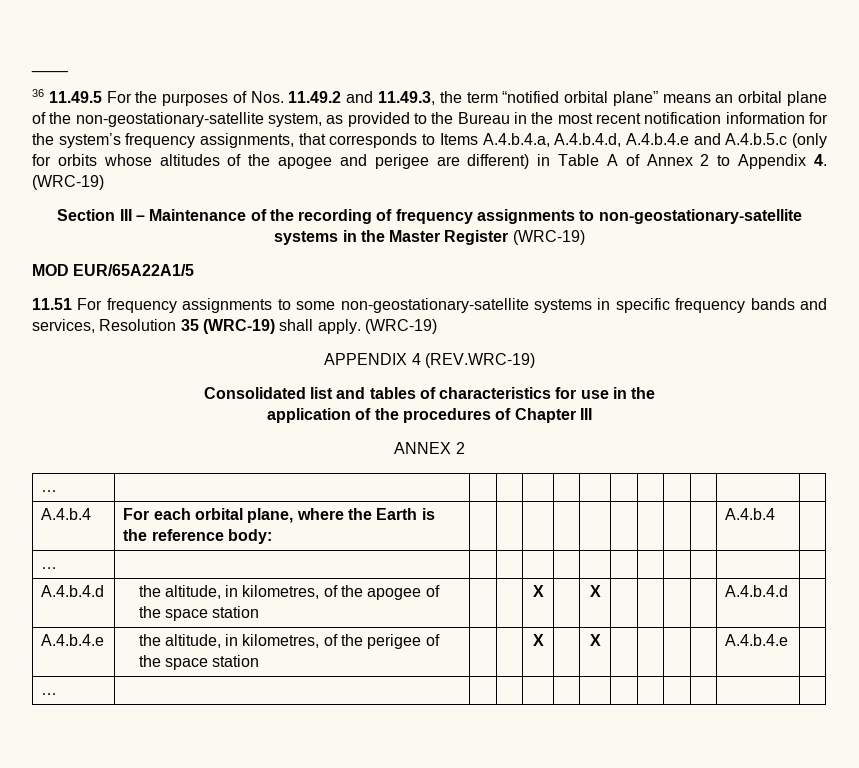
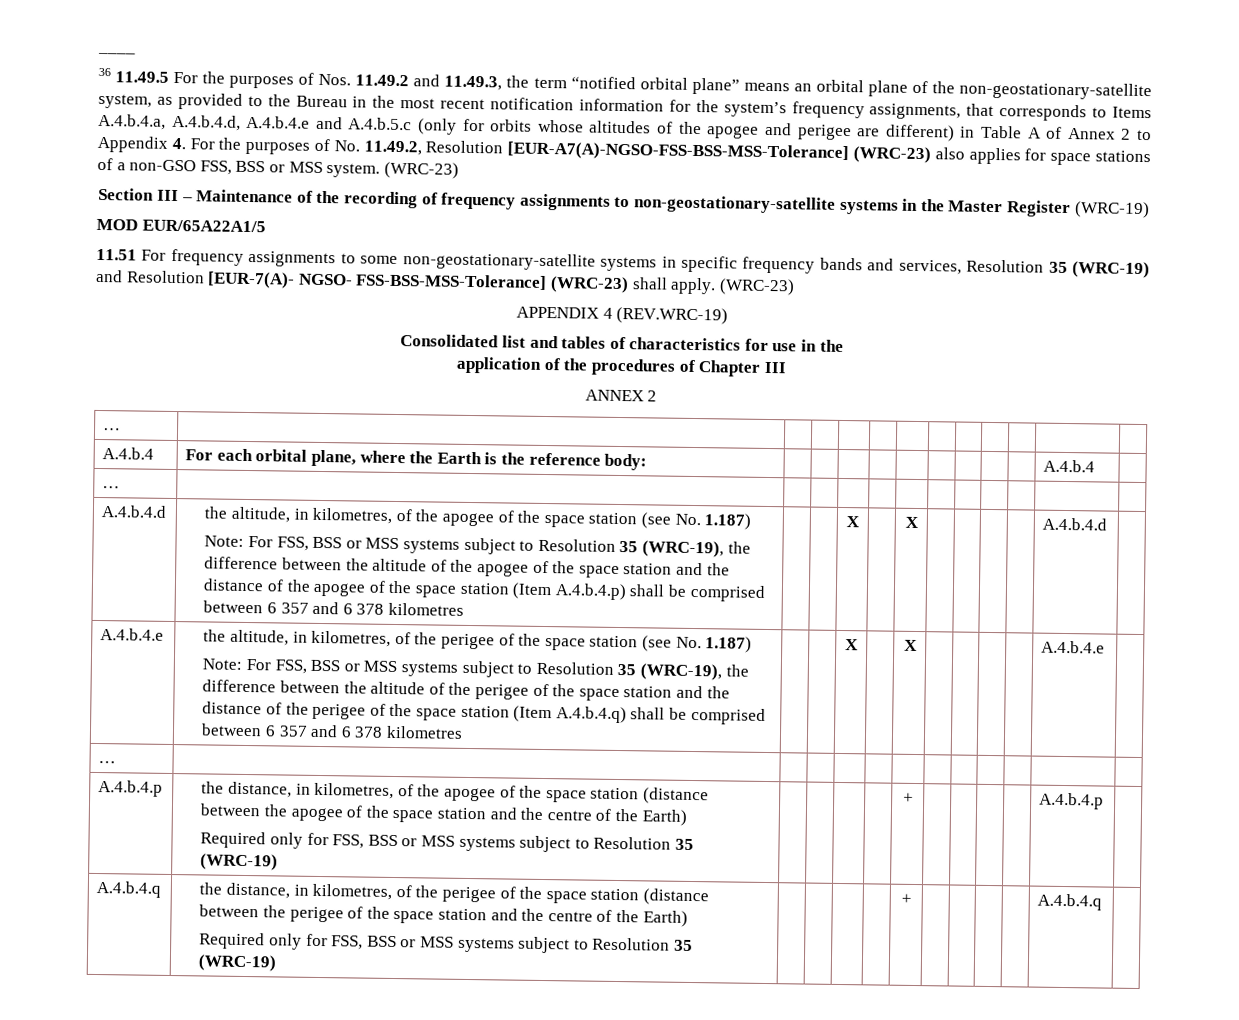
[32,175,104,190] (WRC-19) -> [189,137,1151,166] [97,157,459,179] For the purposes of No. 11.49.2, Resolution [EUR-A7(A)-NGSO-FSS-BSS-MSS-Tolerance] (WRC-23) also applies for space stations of a non-GSO FSS, BSS or MSS system. (WRC-23)
(275, 326) none -> [96,269,629,294] and Resolution [EUR-7(A)- NGSO- FSS-BSS-MSS-Tolerance] (WRC-23)
[364,319,437,334] (WRC-19) -> [718,278,795,296] (WRC-23)
(260, 612) none -> [640,512,752,530] [204,535,751,558] [204,556,730,579] [203,578,765,602] [203,600,464,616] (see No. 1.187) // Note: For FSS, BSS or MSS systems subject to Resolution 35 (WRC-19), the difference between the altitude of the apogee of the space station and the distance of the apogee of the space station (Item A.4.b.4.p) shall be comprised between 6 357 and 6 378 kilometres
[532,634,544,646] [589,634,601,646] [725,634,789,646] [41,693,58,695] | | | X | | X | | | | | A.4.b.4.e | // … | | | | | | | | | | | -> [641,635,753,653] [202,658,749,681] [202,679,730,702] [202,701,766,725] [201,723,463,739] [845,639,859,651] [903,639,918,652] [1041,640,1106,654] [98,761,117,764] [98,780,164,797] [201,781,709,805] [200,803,687,826] [200,831,694,853] [200,853,279,871] [902,792,914,803] [1039,792,1105,810] [96,881,162,898] [199,882,709,906] [199,904,688,927] [199,932,693,954] [198,954,277,972] [900,893,912,904] [1037,893,1103,911] (see No. 1.187) // Note: For FSS, BSS or MSS systems subject to Resolution 35 (WRC-19), the difference between the altitude of the perigee of the space station and the distance of the perigee of the space station (Item A.4.b.4.q) shall be comprised between 6 357 and 6 378 kilometres | | | X | | X | | | | | A.4.b.4.e | // … | | | | | | | | | | | | // A.4.b.4.p | the distance, in kilometres, of the apogee of the space station (distance between the apogee of the space station and the centre of the Earth) // Required only for FSS, BSS or MSS systems subject to Resolution 35 (WRC-19) | | | | | + | | | | | A.4.b.4.p | // A.4.b.4.q | the distance, in kilometres, of the perigee of the space station (distance between the perigee of the space station and the centre of the Earth) // Required only for FSS, BSS or MSS systems subject to Resolution 35 (WRC-19) | | | | | + | | | | | A.4.b.4.q

